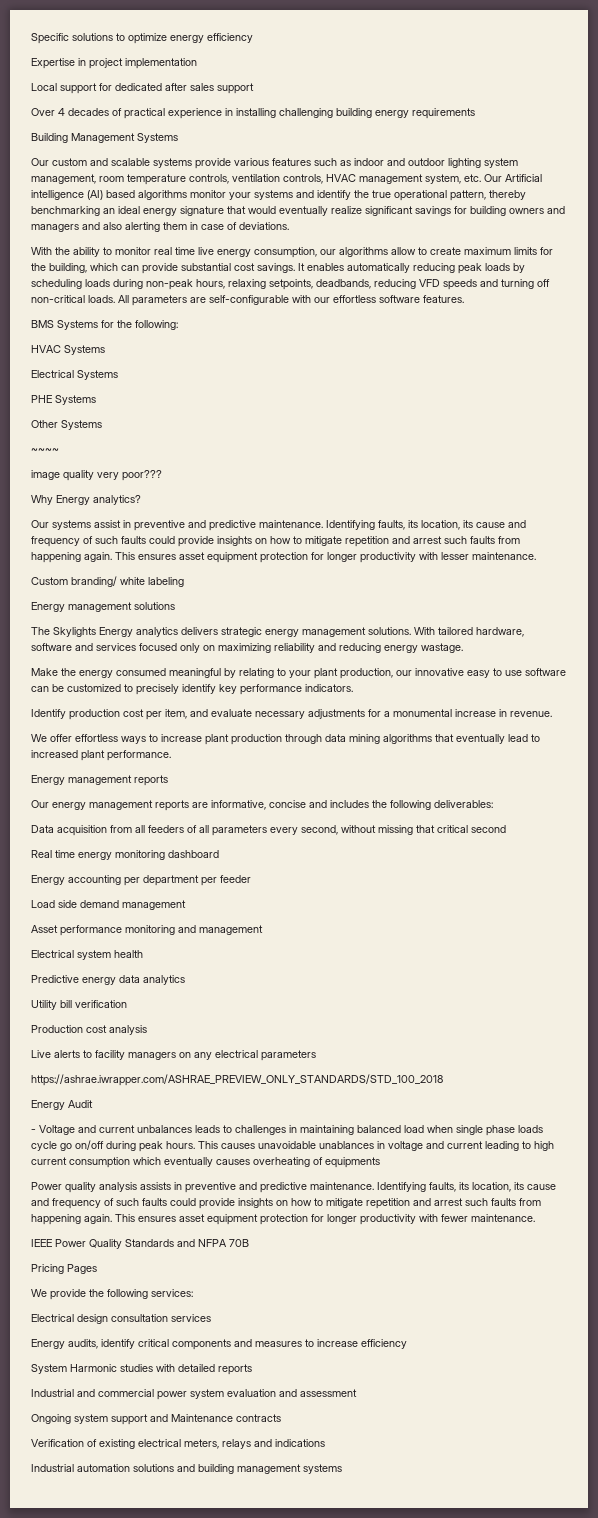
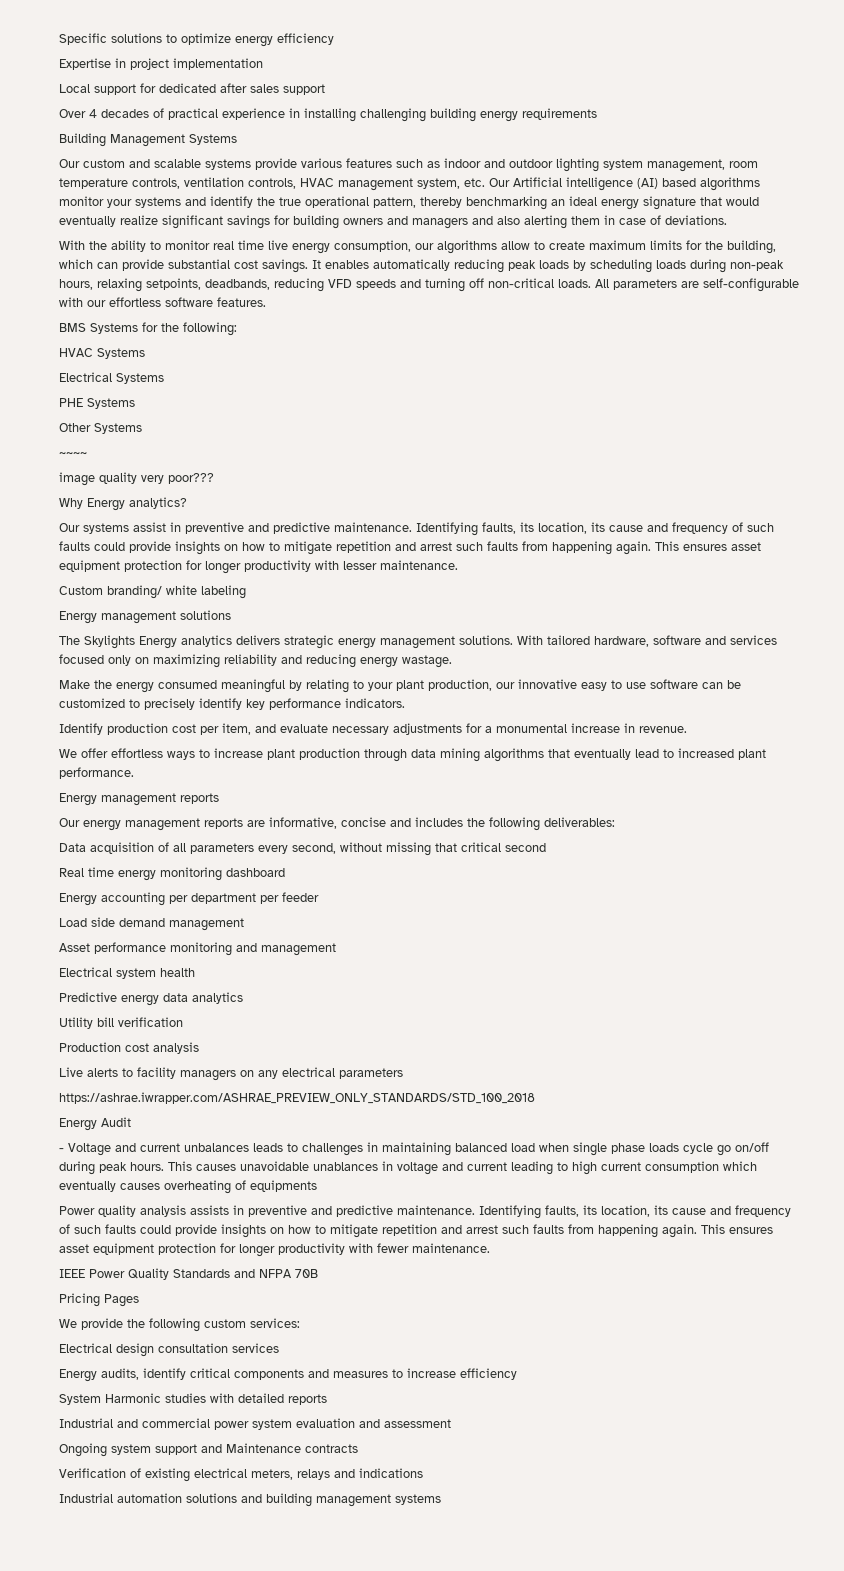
[110,825,184,833] from all feeders -> (154, 848) none
(148, 1294) none -> [204,1319,246,1328] custom

